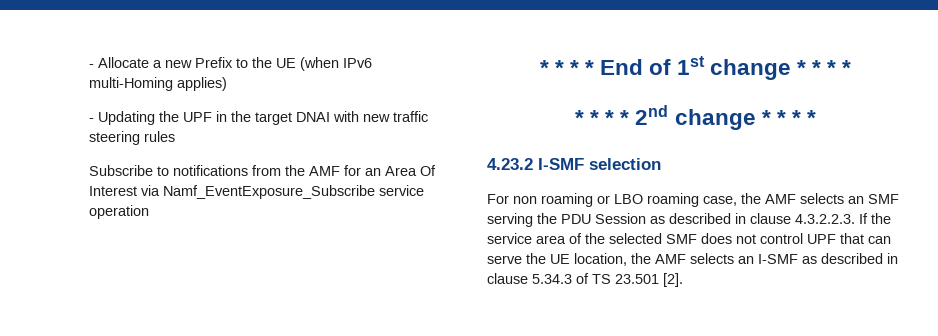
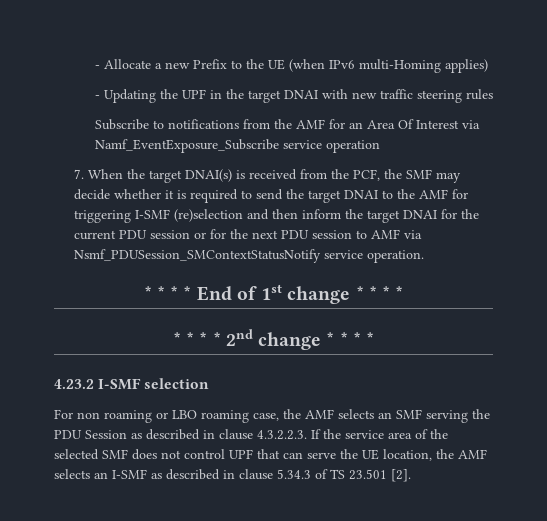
(149, 212) none -> [74,169,462,183] [74,189,469,203] [74,209,480,223] [74,229,423,240] [74,249,425,263] // 7. When the target DNAI(s) is received from the PCF, the SMF may decide whether it is required to send the target DNAI to the AMF for triggering I-SMF (re)selection and then inform the target DNAI for the current PDU session or for the next PDU session to AMF via Nsmf_PDUSession_SMContextStatusNotify service operation.

